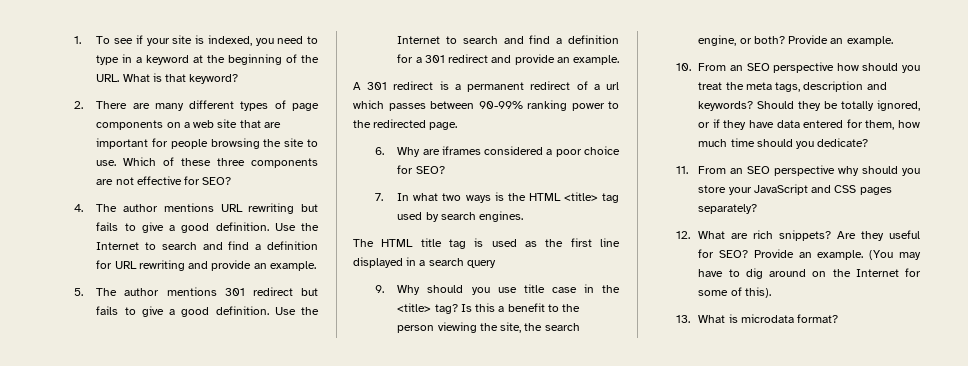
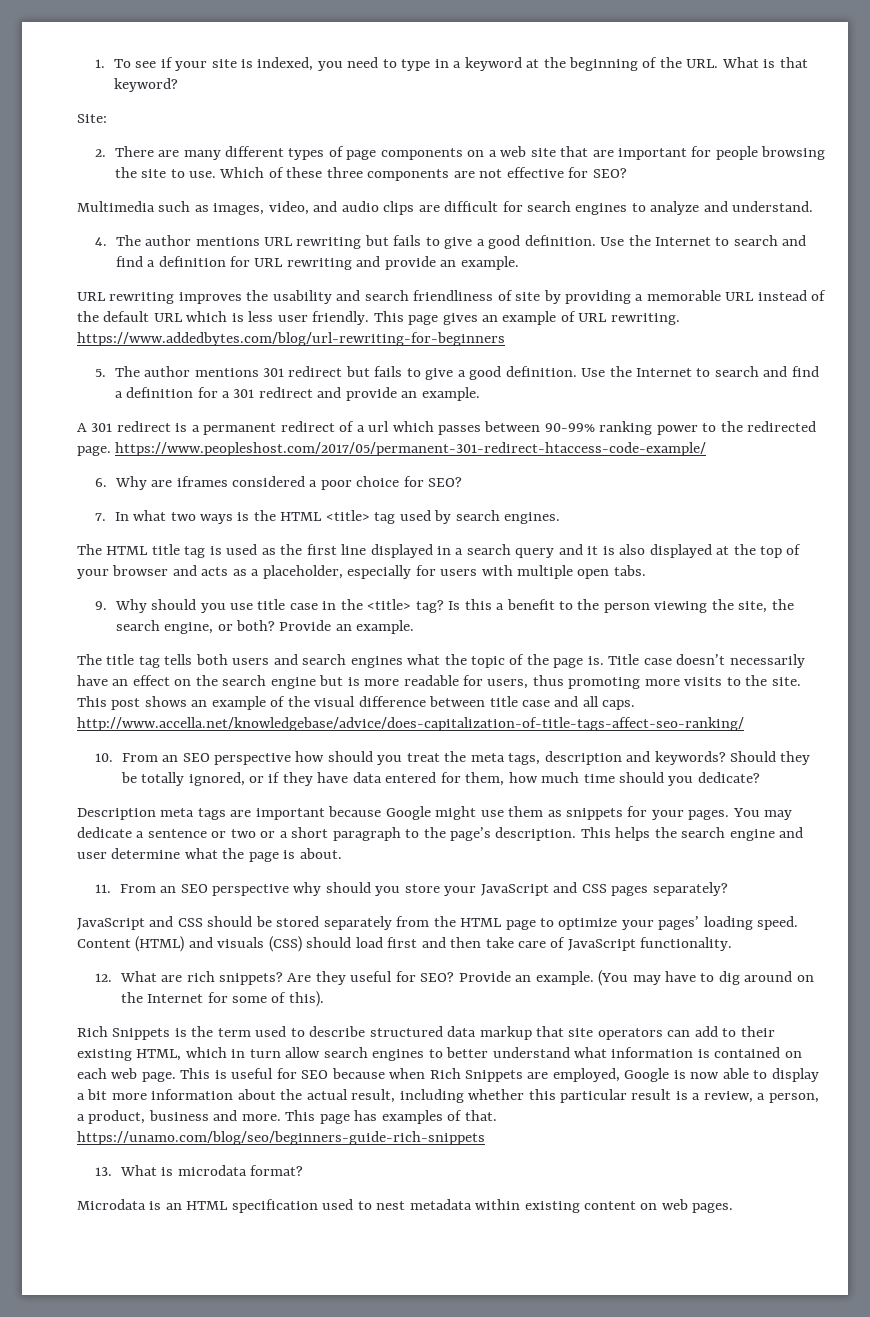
(239, 79) none -> [77,114,107,123] // Site:
(232, 181) none -> [77,201,814,215] // Multimedia such as images, video, and audio clips are difficult for search engines to analyze and understand.
(316, 266) none -> [77,290,827,304] [77,311,680,325] [77,332,505,346] // URL rewriting improves the usability and search friendliness of site by providing a memorable URL instead of the default URL which is less user friendly. This page gives an example of URL rewriting. https://www.addedbytes.com/blog/url-rewriting-for-beginners
(458, 126) none -> [115,442,707,456] https://www.peopleshost.com/2017/05/permanent-301-redirect-htaccess-code-example/
(496, 264) none -> [558,544,802,558] [77,565,646,579] and it is also displayed at the top of your browser and acts as a placeholder, especially for users with multiple open tabs.
(893, 41) none -> [77,654,805,668] [77,675,801,689] [77,696,636,710] [77,717,744,731] // The title tag tells both users and search engines what the topic of the page is. Title case doesn’t necessarily have an effect on the search engine but is more readable for users, thus promoting more visits to the site. This post shows an example of the visual difference between title case and all caps. http://www.accella.net/knowledgebase/advice/does-capitalization-of-title-tags-affect-seo-ranking/
(869, 142) none -> [77,806,793,820] [77,827,804,841] [77,848,342,862] // Description meta tags are important because Google might use them as snippets for your pages. You may dedicate a sentence or two or a short paragraph to the page’s description. This helps the search engine and user determine what the page is about.
(758, 209) none -> [77,916,799,930] [77,936,733,952] // JavaScript and CSS should be stored separately from the HTML page to optimize your pages’ loading speed. Content (HTML) and visuals (CSS) should load first and then take care of JavaScript functionality.
(771, 292) none -> [77,1026,775,1040] [77,1047,802,1061] [77,1068,819,1082] [77,1089,819,1103] [77,1110,497,1124] [77,1131,485,1145] // Rich Snippets is the term used to describe structured data markup that site operators can add to their existing HTML, which in turn allow search engines to better understand what information is contained on each web page. This is useful for SEO because when Rich Snippets are employed, Google is now able to display a bit more information about the actual result, including whether this particular result is a review, a person, a product, business and more. This page has examples of that. https://unamo.com/blog/seo/beginners-guide-rich-snippets
(839, 318) none -> [77,1199,734,1213] // Microdata is an HTML specification used to nest metadata within existing content on web pages.

